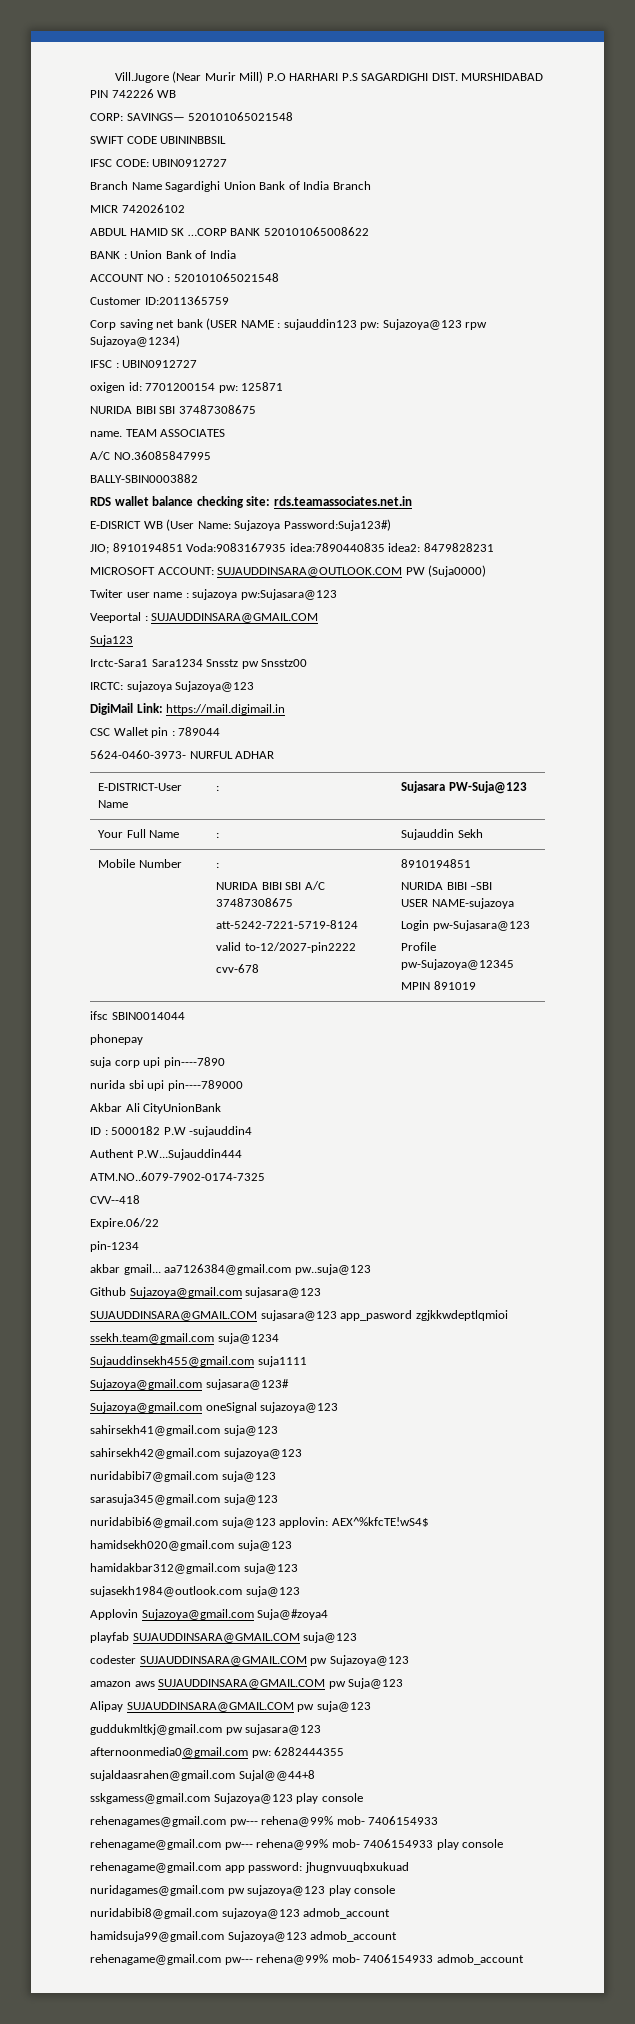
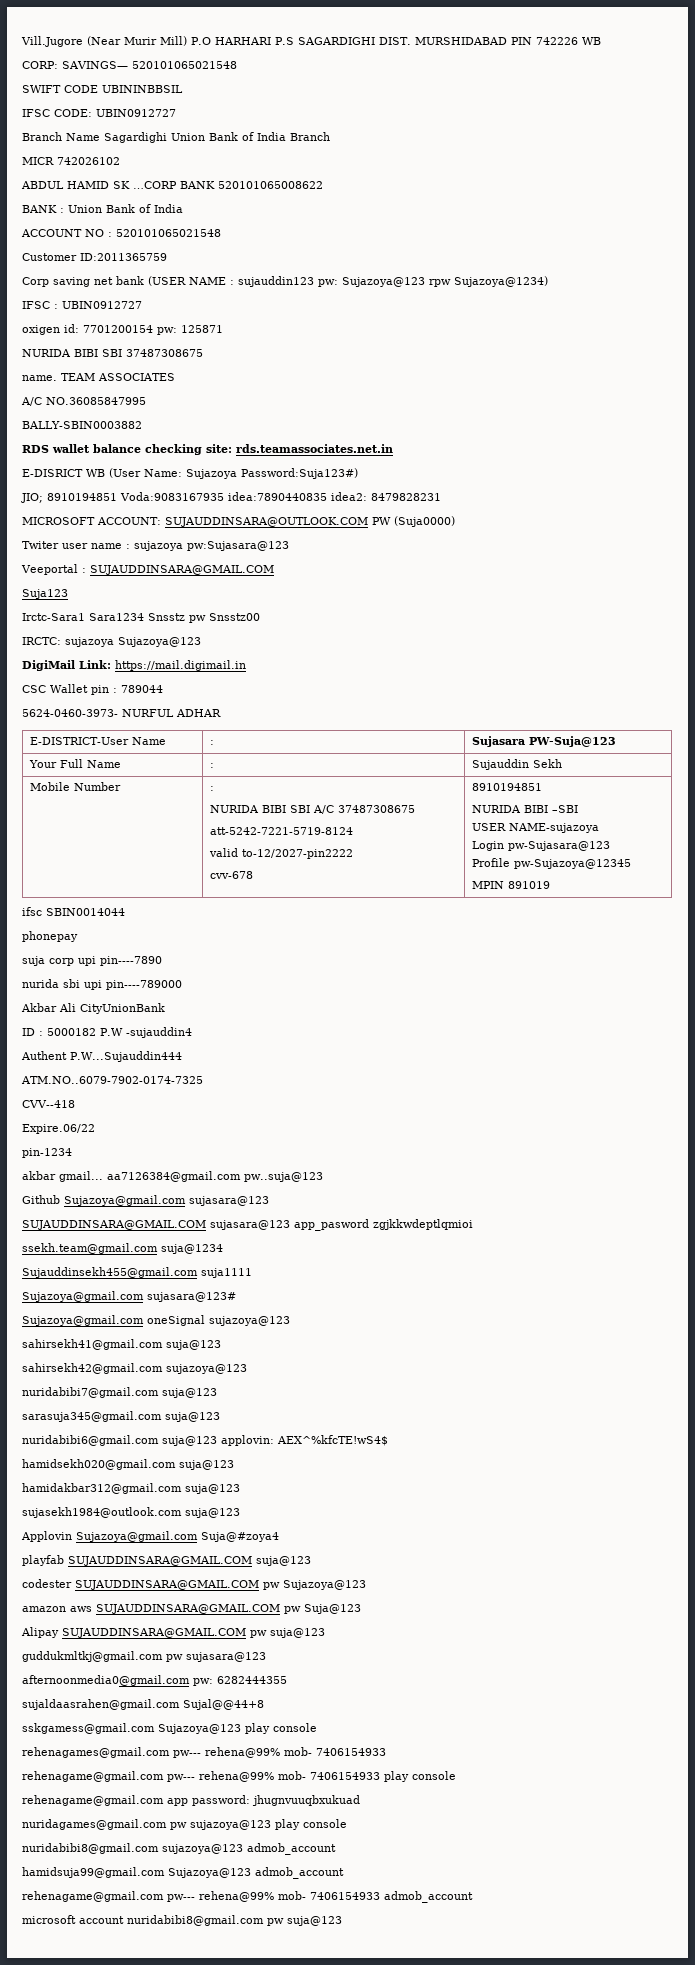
(524, 1959) none -> [22,1915,342,1926] // microsoft account nuridabibi8@gmail.com pw suja@123

